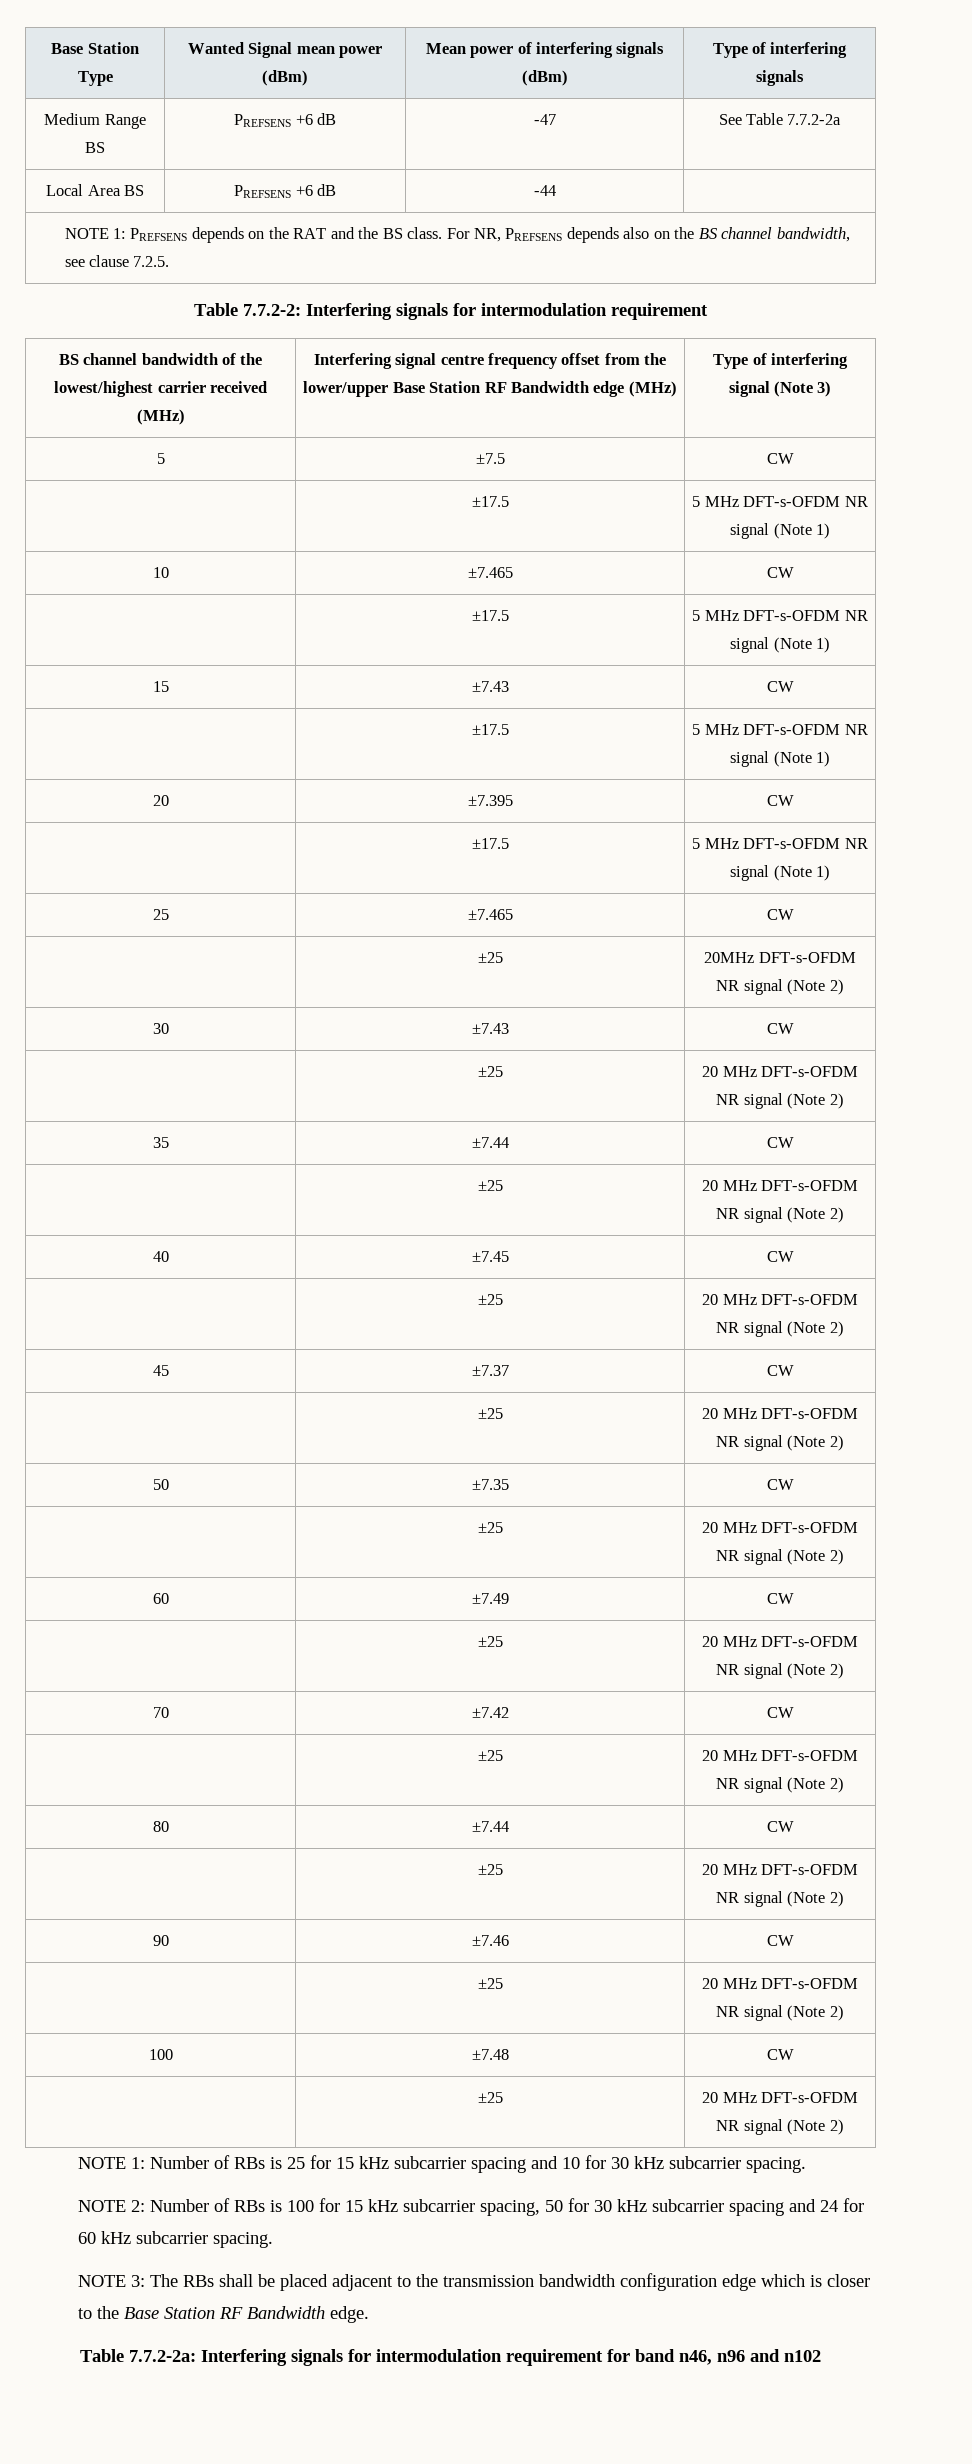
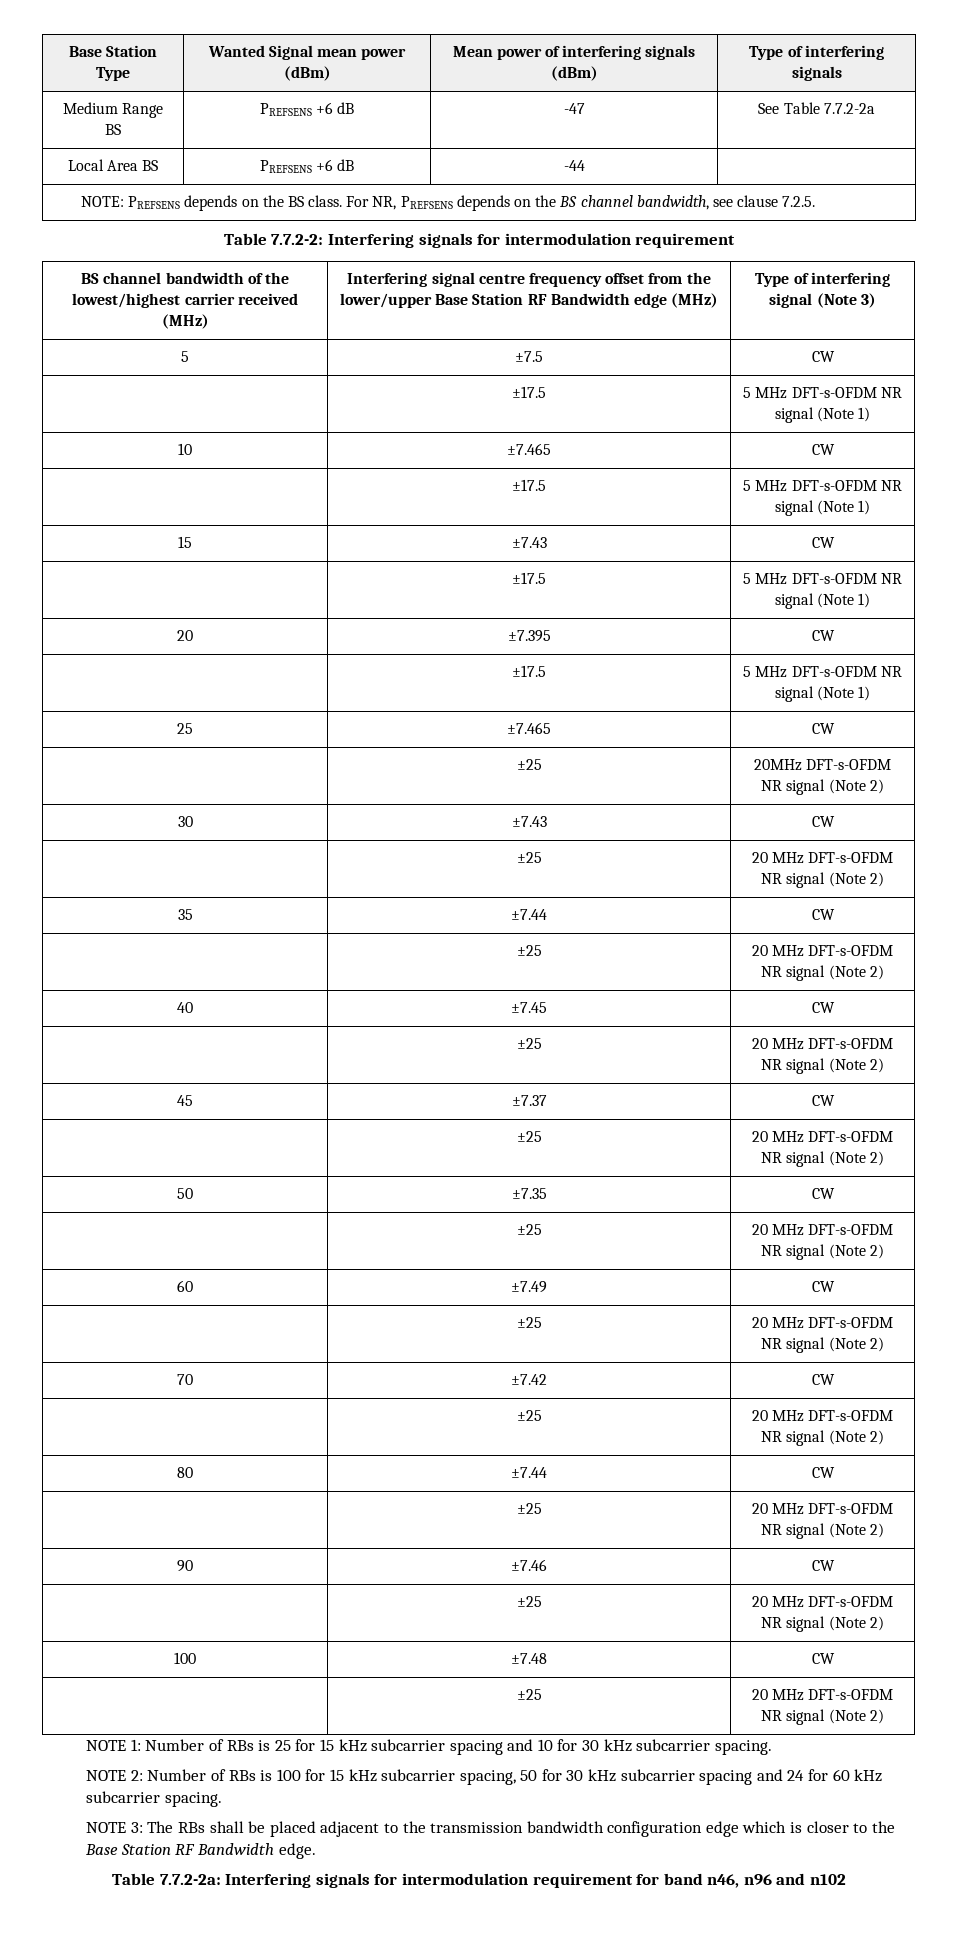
[64,227,379,243] NOTE 1: PREFSENS depends on the RAT and the -> [81,195,284,211] NOTE: PREFSENS depends on the
[623,227,650,239] also -> (510, 203) none

